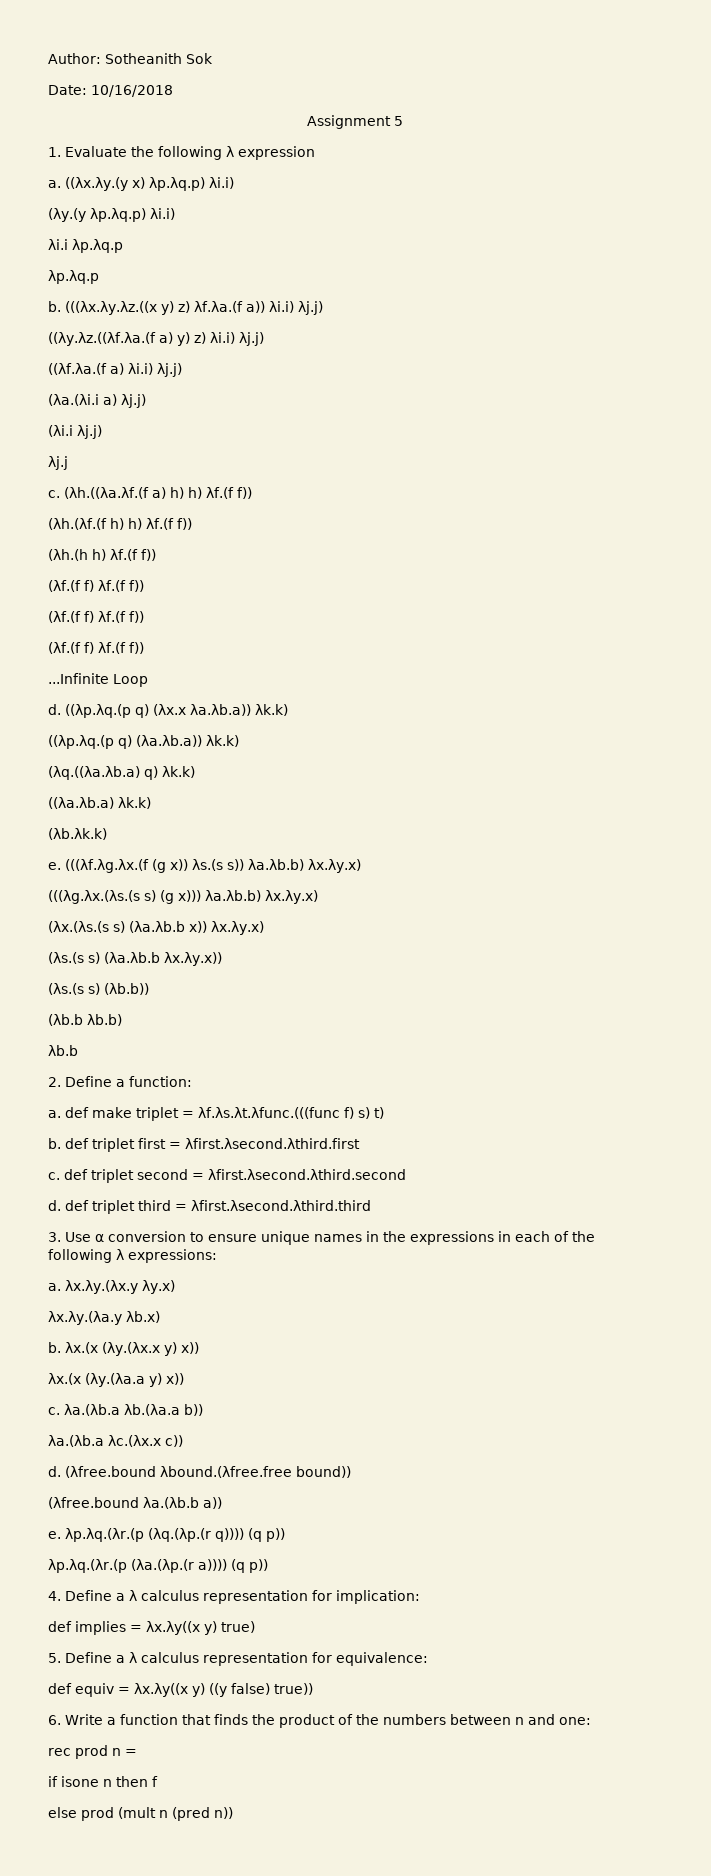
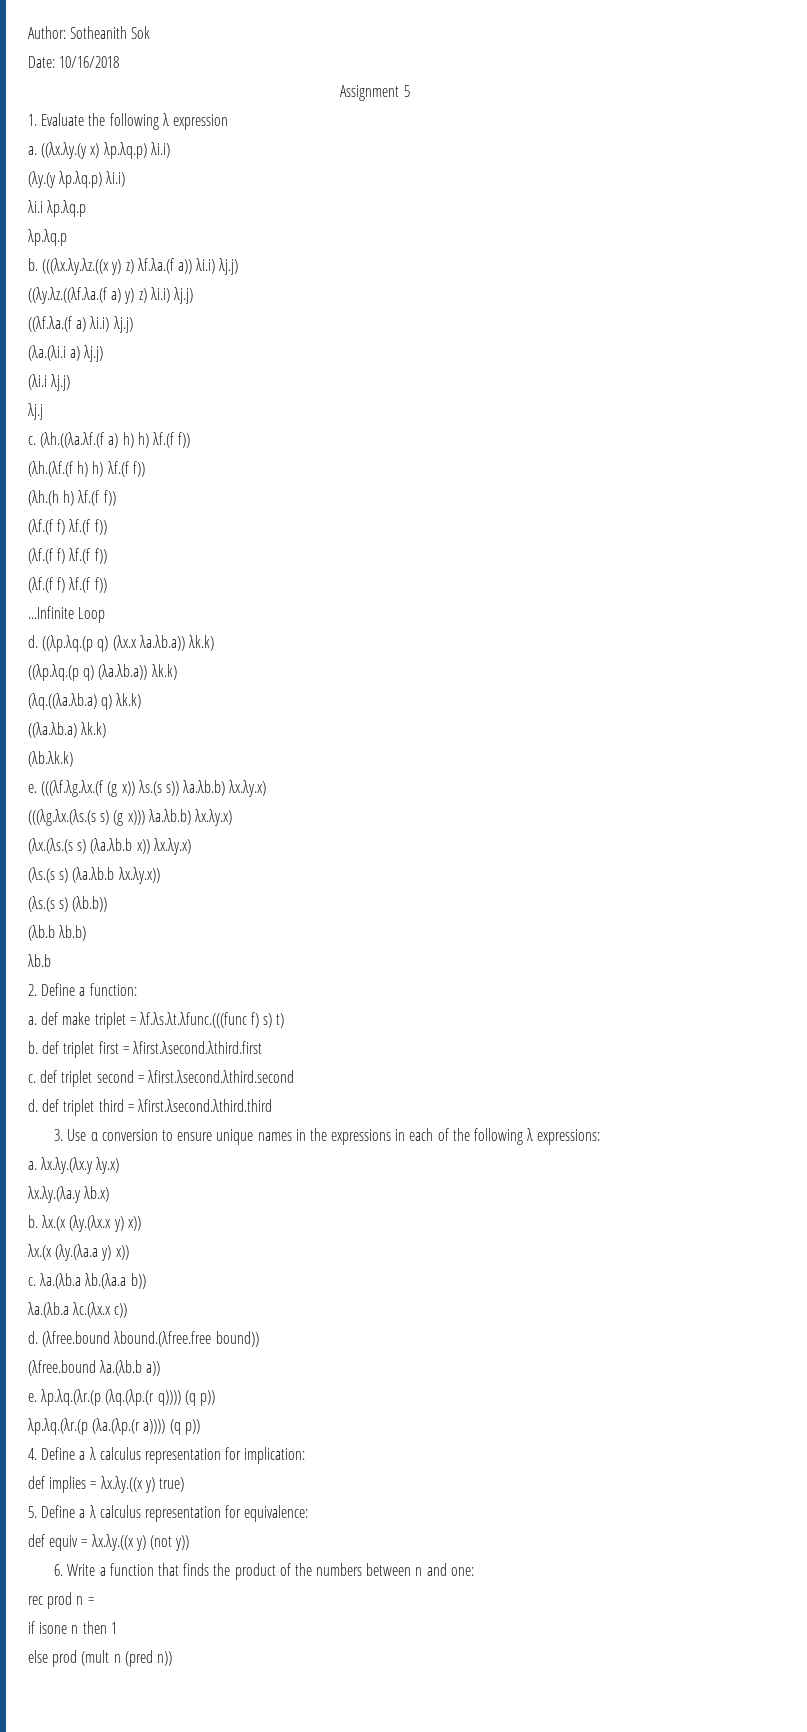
[146,1621,200,1635] λx.λy((x -> [100,1476,143,1493] λx.λy.((x
[134,1683,313,1697] λx.λy((x y) ((y false) true)) -> [91,1534,190,1551] λx.λy.((x y) (not y))
[152,1776,158,1787] f -> [110,1622,117,1634] 1

